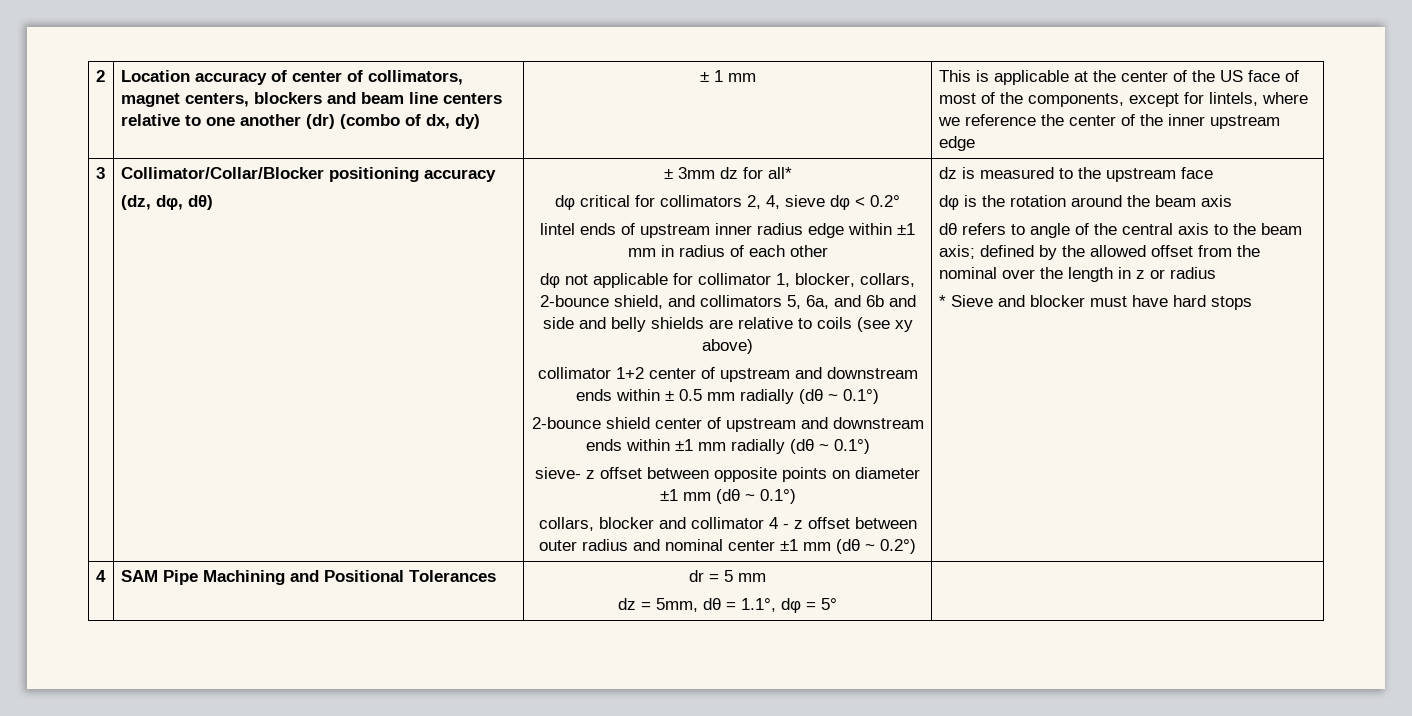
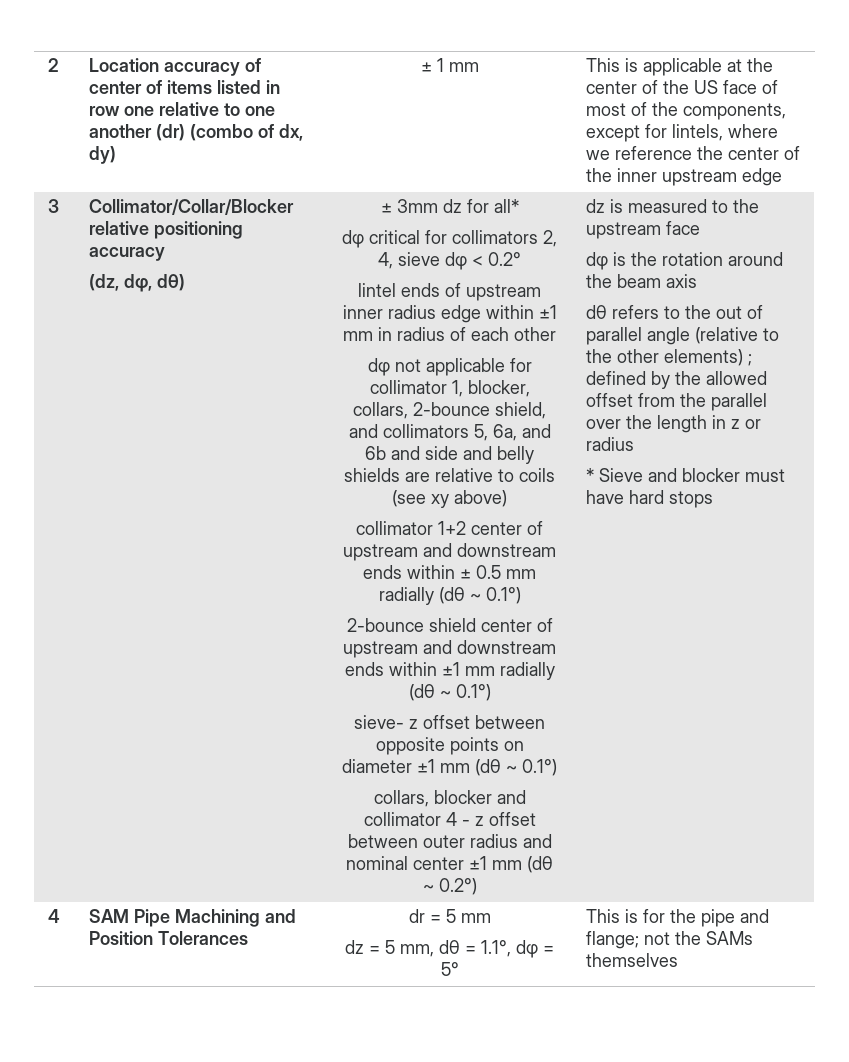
[367,70,463,85] [120,92,502,107] collimators, magnet centers, blockers and beam line centers -> [167,80,281,94] [89,106,155,116] items listed in row one
(324, 173) none -> [89,221,150,235] relative
[1029,223,1302,238] [938,245,975,259] angle of the central axis to the beam axis; -> [685,305,764,319] [586,327,780,345] [586,349,753,366] the out of parallel angle (relative to the other elements) ;
[938,267,997,279] nominal -> [711,393,768,411] parallel
[323,570,404,582] Positional -> [89,931,154,945] Position
[656,598,698,612] 5mm, -> [385,940,434,957] 5 mm,
(837, 604) none -> [586,909,770,927] [586,931,754,949] [586,953,679,967] This is for the pipe and flange; not the SAMs themselves

